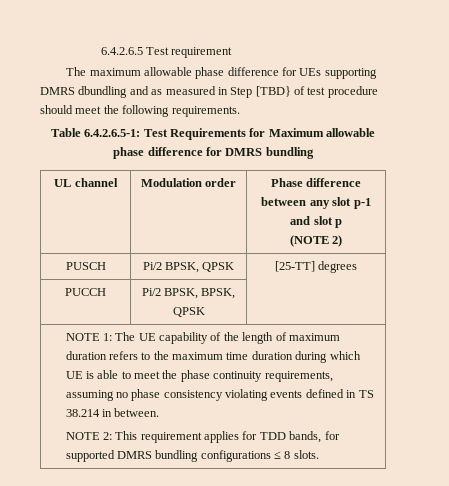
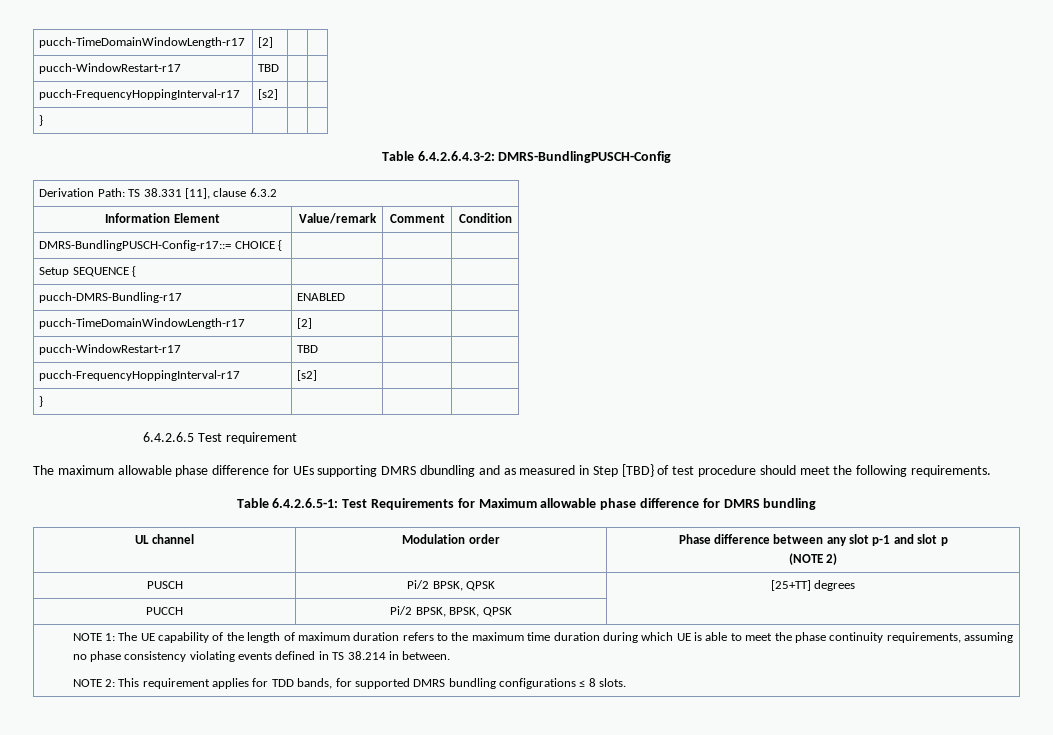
(100, 51) none -> [39,37,246,48] [258,37,274,48] [39,63,182,74] [258,64,280,72] [39,89,241,100] [258,89,279,100] [39,115,44,126] [381,151,672,163] [39,188,277,199] [105,213,220,223] [298,213,377,224] [389,214,445,223] [458,213,512,223] [39,240,283,251] [39,266,137,277] [39,292,183,303] [297,293,346,301] [39,318,246,329] [297,318,313,329] [39,344,182,355] [297,345,319,353] [39,370,241,381] [297,370,318,381] [39,396,44,407] pucch-TimeDomainWindowLength-r17 | [2] | | // pucch-WindowRestart-r17 | TBD | | // pucch-FrequencyHoppingInterval-r17 | [s2] | | // } | | | // Table 6.4.2.6.4.3-2: DMRS-BundlingPUSCH-Config // Derivation Path: TS 38.331 [11], clause 6.3.2 // Information Element | Value/remark | Comment | Condition // DMRS-BundlingPUSCH-Config-r17::= CHOICE { | | | // Setup SEQUENCE { | | | // pucch-DMRS-Bundling-r17 | ENABLED | | // pucch-TimeDomainWindowLength-r17 | [2] | | // pucch-WindowRestart-r17 | TBD | | // pucch-FrequencyHoppingInterval-r17 | [s2] | | // } | | | //
[274,261,315,272] [25-TT] -> [770,580,811,591] [25+TT]

